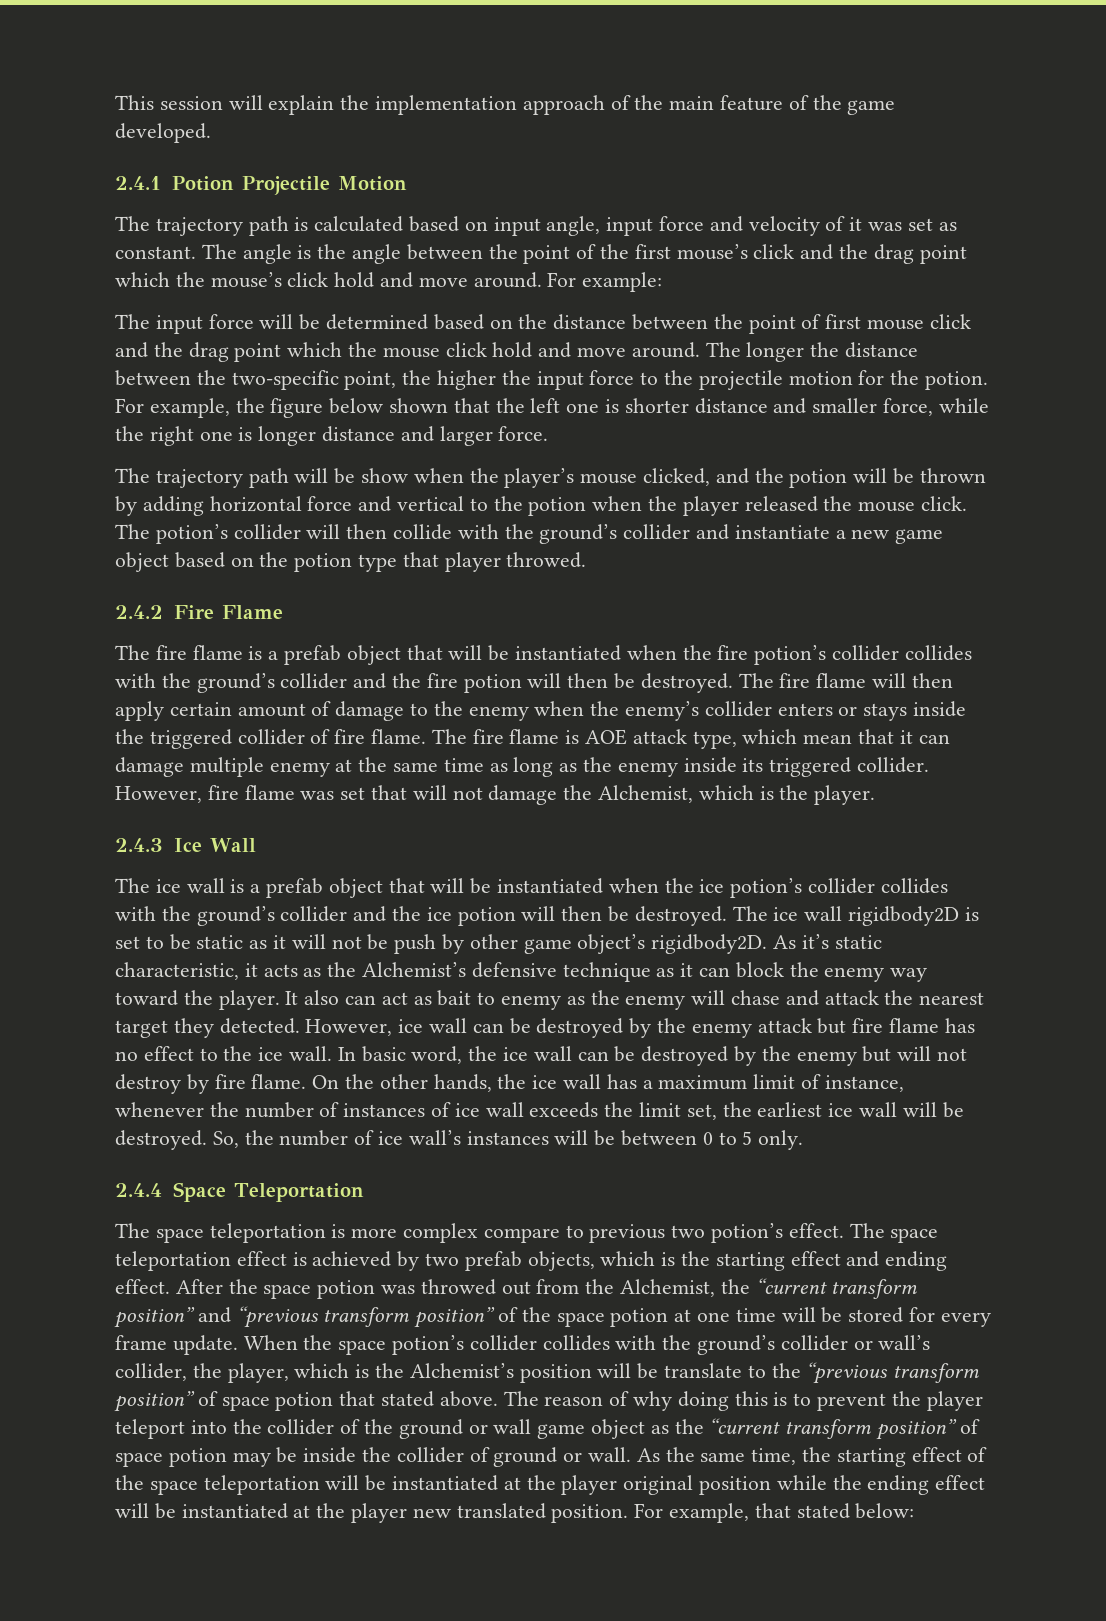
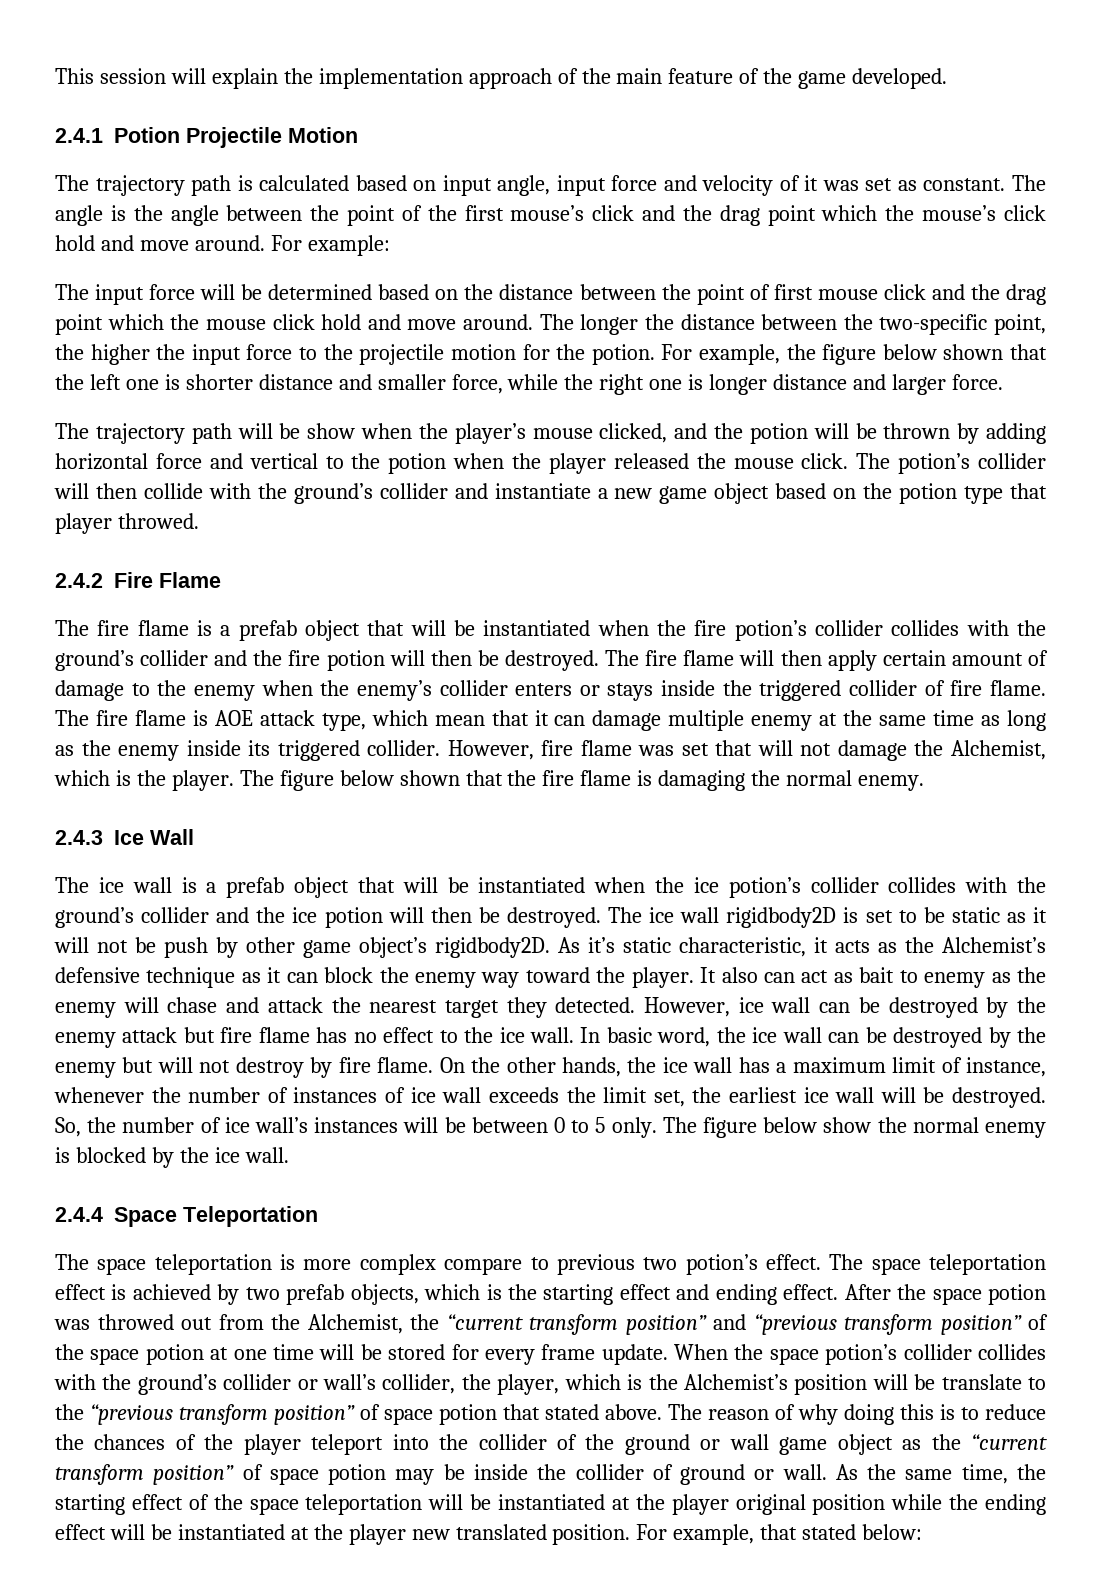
(876, 795) none -> [239,770,925,791] The figure below shown that the fire flame is damaging the normal enemy.
(804, 1140) none -> [662,1117,1047,1138] [55,1147,289,1168] The figure below show the normal enemy is blocked by the ice wall.
[817,1393,887,1411] prevent -> [985,1404,1046,1420] [55,1434,196,1450] reduce the chances of

